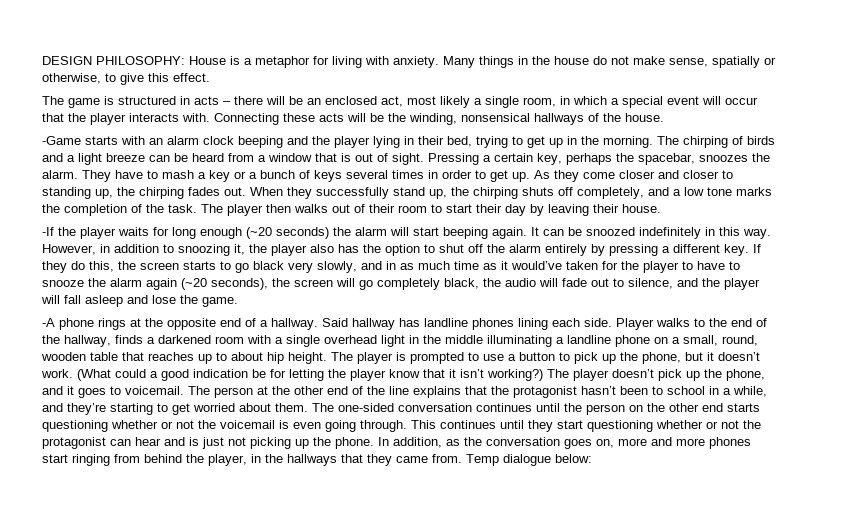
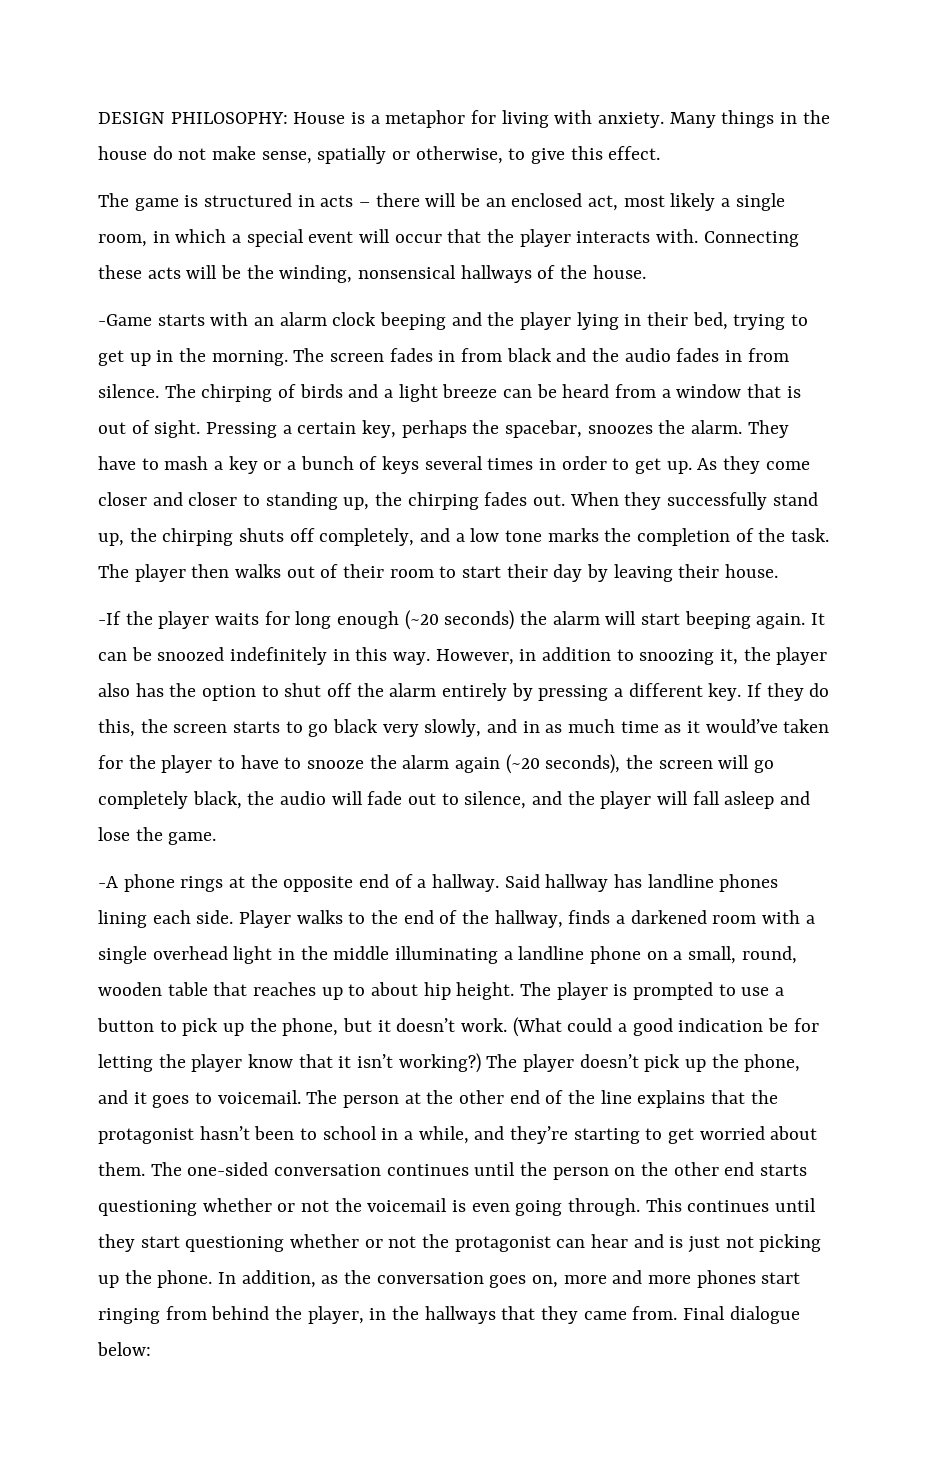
(679, 140) none -> [330,348,789,362] [98,384,196,398] screen fades in from black and the audio fades in from silence. The
[466,454,499,466] Temp -> [683,1306,726,1320] Final

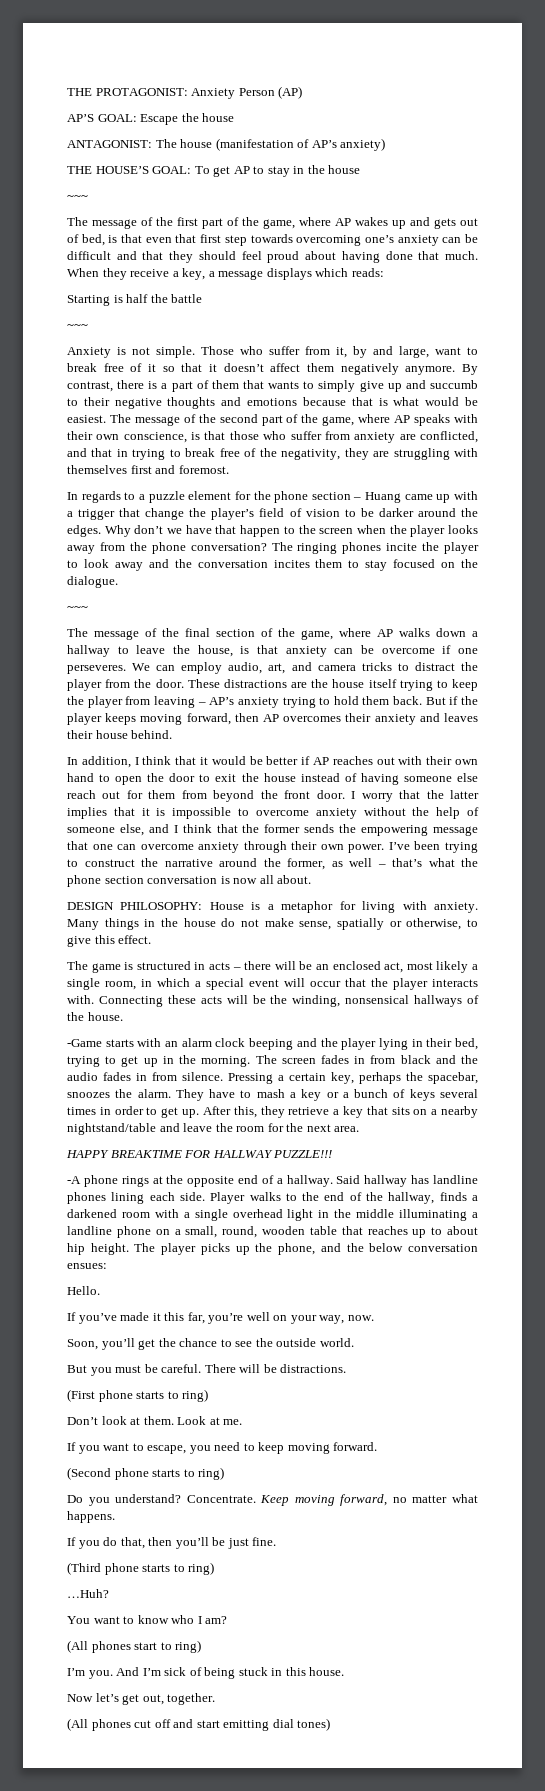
(98, 118) none -> [67,86,303,99] [67,113,235,125] [67,138,386,151] [67,165,361,177] [67,195,88,200] [67,217,478,229] [67,234,478,246] [67,251,478,263] [67,268,384,280] [67,294,203,306] [67,324,88,329] [67,346,478,358] [67,363,479,375] [67,380,479,392] [67,397,478,409] [67,414,478,426] [67,431,479,443] [67,448,478,460] [67,465,229,474] [67,491,479,503] [67,508,479,520] [67,525,478,537] [67,542,479,554] [67,559,479,571] [67,576,118,588] [67,606,88,611] [67,628,478,640] [67,645,479,657] [67,662,478,674] [67,679,479,691] [67,696,479,708] [67,713,478,725] [67,730,173,739] [67,756,479,768] [67,773,478,785] [67,790,479,802] [67,807,479,819] [67,824,479,836] [67,841,478,853] [67,858,478,870] [67,875,312,887] THE PROTAGONIST: Anxiety Person (AP) // AP’S GOAL: Escape the house // ANTAGONIST: The house (manifestation of AP’s anxiety) // THE HOUSE’S GOAL: To get AP to stay in the house // ~~~ // The message of the first part of the game, where AP wakes up and gets out of bed, is that even that first step towards overcoming one’s anxiety can be difficult and that they should feel proud about having done that much. When they receive a key, a message displays which reads: // Starting is half the battle // ~~~ // Anxiety is not simple. Those who suffer from it, by and large, want to break free of it so that it doesn’t affect them negatively anymore. By contrast, there is a part of them that wants to simply give up and succumb to their negative thoughts and emotions because that is what would be easiest. The message of the second part of the game, where AP speaks with their own conscience, is that those who suffer from anxiety are conflicted, and that in trying to break free of the negativity, they are struggling with themselves first and foremost. // In regards to a puzzle element for the phone section – Huang came up with a trigger that change the player’s field of vision to be darker around the edges. Why don’t we have that happen to the screen when the player looks away from the phone conversation? The ringing phones incite the player to look away and the conversation incites them to stay focused on the dialogue. // ~~~ // The message of the final section of the game, where AP walks down a hallway to leave the house, is that anxiety can be overcome if one perseveres. We can employ audio, art, and camera tricks to distract the player from the door. These distractions are the house itself trying to keep the player from leaving – AP’s anxiety trying to hold them back. But if the player keeps moving forward, then AP overcomes their anxiety and leaves their house behind. // In addition, I think that it would be better if AP reaches out with their own hand to open the door to exit the house instead of having someone else reach out for them from beyond the front door. I worry that the latter implies that it is impossible to overcome anxiety without the help of someone else, and I think that the former sends the empowering message that one can overcome anxiety through their own power. I’ve been trying to construct the narrative around the former, as well – that’s what the phone section conversation is now all about. //
[164,384,801,402] [98,420,201,438] The chirping of birds and a light breeze can be heard from a window that is out of sight. -> (223, 1076) none
[697,456,810,474] [98,492,818,510] [98,528,830,546] [98,564,779,582] [98,610,826,630] [98,647,828,665] [98,683,830,701] [98,719,830,737] [98,754,775,774] [98,791,811,809] [98,827,217,845] As they come closer and closer to standing up, the chirping fades out. When they successfully stand up, the chirping shuts off completely, and a low tone marks the completion of the task. The player then walks out of their room to start their day by leaving their house. // -If the player waits for long enough (~20 seconds) the alarm will start beeping again. It can be snoozed indefinitely in this way. However, in addition to snoozing it, the player also has the option to shut off the alarm entirely by pressing a different key. If they do this, the screen starts to go black very slowly, and in as much time as it would’ve taken for the player to have to snooze the alarm again (~20 seconds), the screen will go completely black, the audio will fade out to silence, and the player will fall asleep and lose the game. -> [202,1106,478,1118] [67,1123,360,1135] [66,1150,333,1158] After this, they retrieve a key that sits on a nearby nightstand/table and leave the room for the next area. // HAPPY BREAKTIME FOR HALLWAY PUZZLE!!!
[613,982,785,1000] [97,1017,819,1037] [98,1053,801,1073] [98,1090,778,1108] [98,1126,818,1144] [98,1162,808,1180] [98,1198,817,1216] [98,1234,822,1253] [98,1270,801,1288] [98,1306,800,1324] [97,1342,151,1356] is prompted to use a button to pick up the phone, but it doesn’t work. (What could a good indication be for letting the player know that it isn’t working?) The player doesn’t pick up the phone, and it goes to voicemail. The person at the other end of the line explains that the protagonist hasn’t been to school in a while, and they’re starting to get worried about them. The one-sided conversation continues until the person on the other end starts questioning whether or not the voicemail is even going through. This continues until they start questioning whether or not the protagonist can hear and is just not picking up the phone. In addition, as the conversation goes on, more and more phones start ringing from behind the player, in the hallways that they came from. Final dialogue below: -> [200,1243,478,1255] [67,1263,107,1269] [67,1286,100,1295] [67,1312,374,1324] [67,1338,354,1350] [67,1364,347,1376] [67,1389,209,1402] [67,1416,243,1425] [67,1442,378,1454] [67,1467,225,1480] [67,1494,478,1506] [67,1511,115,1523] [67,1537,277,1549] [67,1562,215,1575] [67,1589,109,1598] [67,1615,228,1624] [67,1640,202,1653] [67,1667,345,1679] [67,1693,216,1705] [67,1718,331,1731] picks up the phone, and the below conversation ensues: // Hello. // If you’ve made it this far, you’re well on your way, now. // Soon, you’ll get the chance to see the outside world. // But you must be careful. There will be distractions. // (First phone starts to ring) // Don’t look at them. Look at me. // If you want to escape, you need to keep moving forward. // (Second phone starts to ring) // Do you understand? Concentrate. Keep moving forward, no matter what happens. // If you do that, then you’ll be just fine. // (Third phone starts to ring) // …Huh? // You want to know who I am? // (All phones start to ring) // I’m you. And I’m sick of being stuck in this house. // Now let’s get out, together. // (All phones cut off and start emitting dial tones)

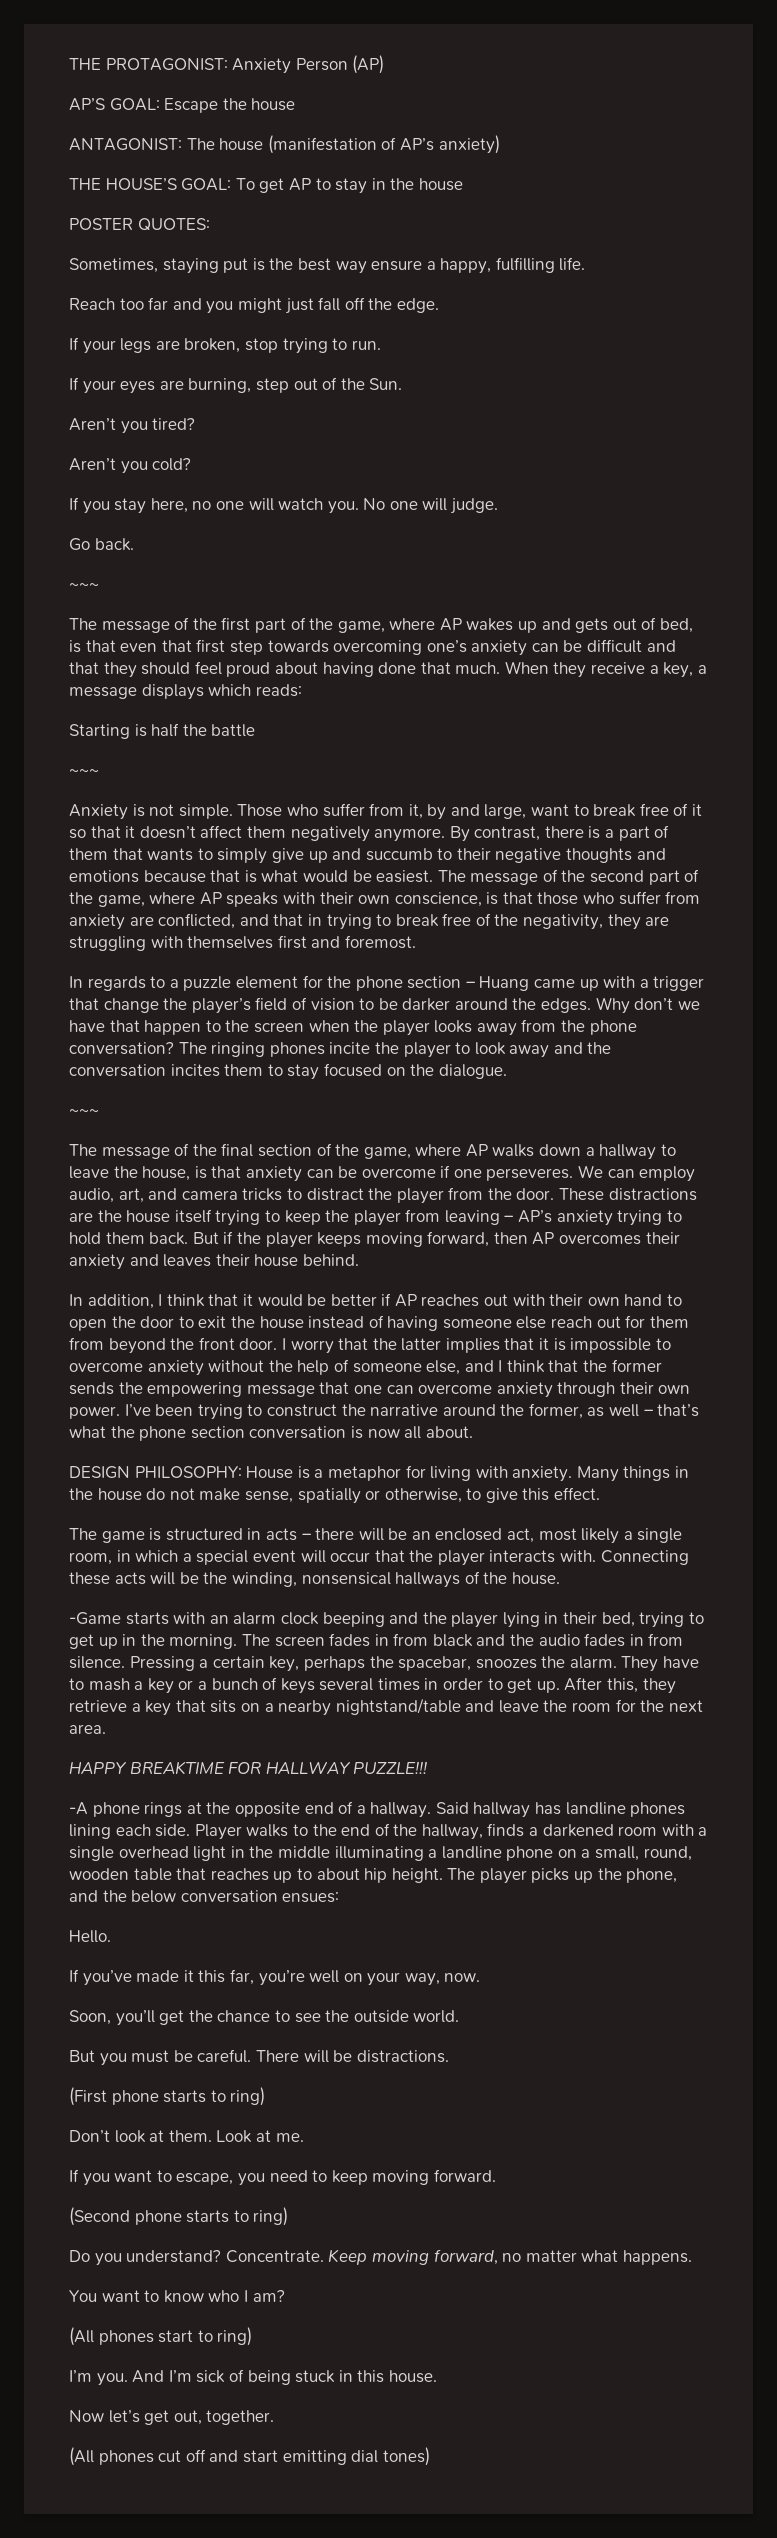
(361, 169) none -> [69,218,210,231] [69,257,586,274] [69,297,439,314] [69,337,381,354] [69,377,403,394] [69,418,196,434] [69,458,192,474] [69,497,499,514] [69,538,134,551] // POSTER QUOTES: // Sometimes, staying put is the best way ensure a happy, fulfilling life. // Reach too far and you might just fall off the edge. // If your legs are broken, stop trying to run. // If your eyes are burning, step out of the Sun. // Aren’t you tired? // Aren’t you cold? // If you stay here, no one will watch you. No one will judge. // Go back.
[67,1537,277,1549] [67,1562,215,1575] [67,1589,109,1598] // If you do that, then you’ll be just fine. // (Third phone starts to ring) // …Huh? -> (692, 2257) none

